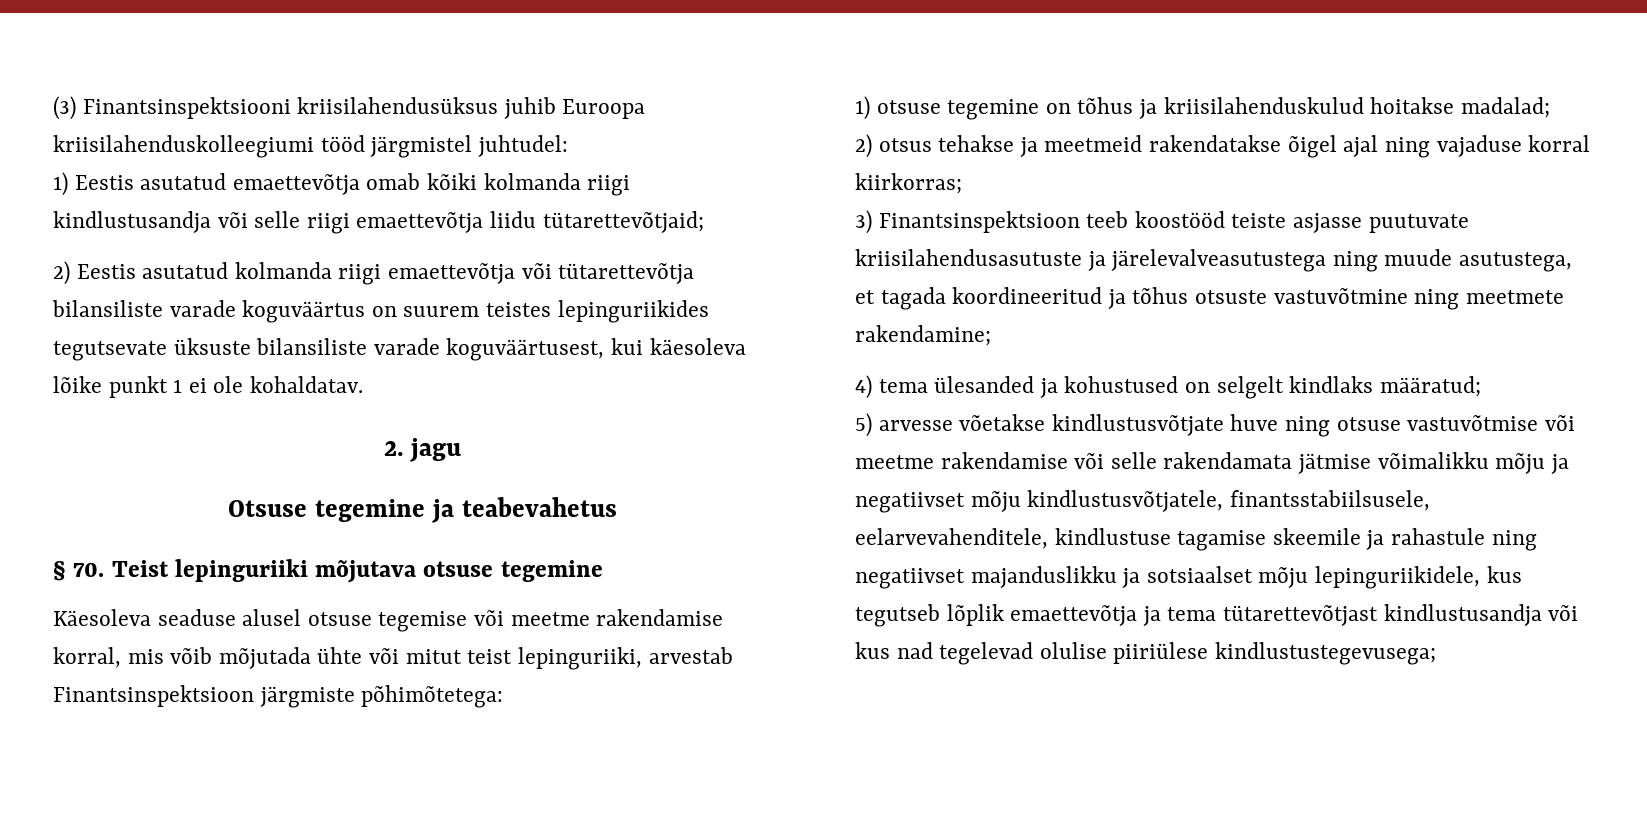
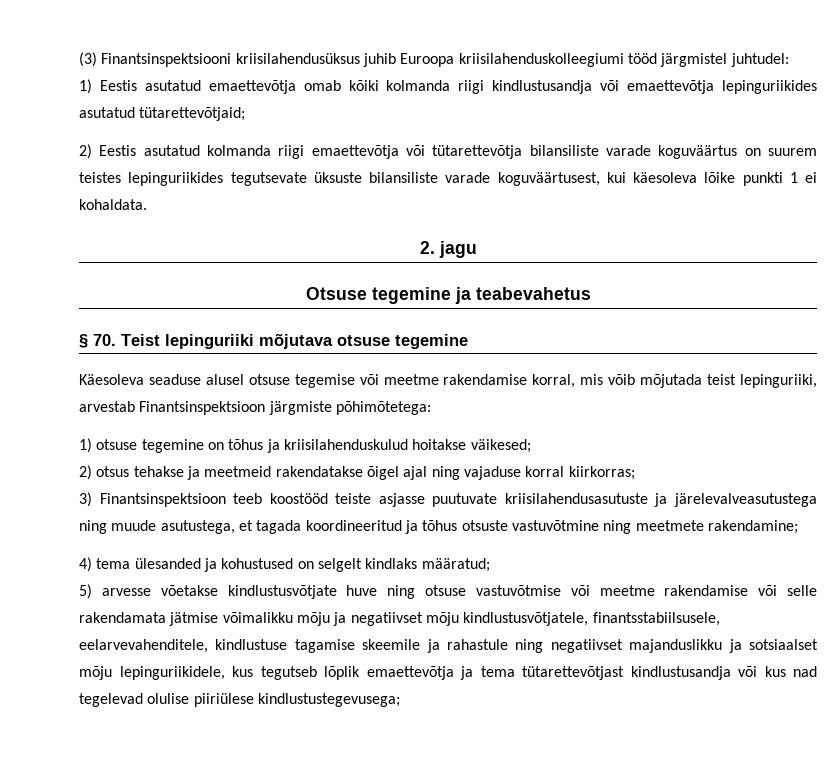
[254,211,537,234] selle riigi emaettevõtja liidu -> [627,80,817,94] [79,107,135,118] emaettevõtja lepinguriikides asutatud
[108,376,168,398] punkt -> [742,172,783,186] punkti
[213,376,364,393] ole kohaldatav. -> [79,199,147,210] kohaldata.
[317,647,462,664] ühte või mitut -> (703, 381) none
[1460,97,1550,118] madalad; -> [470,439,531,453] väikesed;

